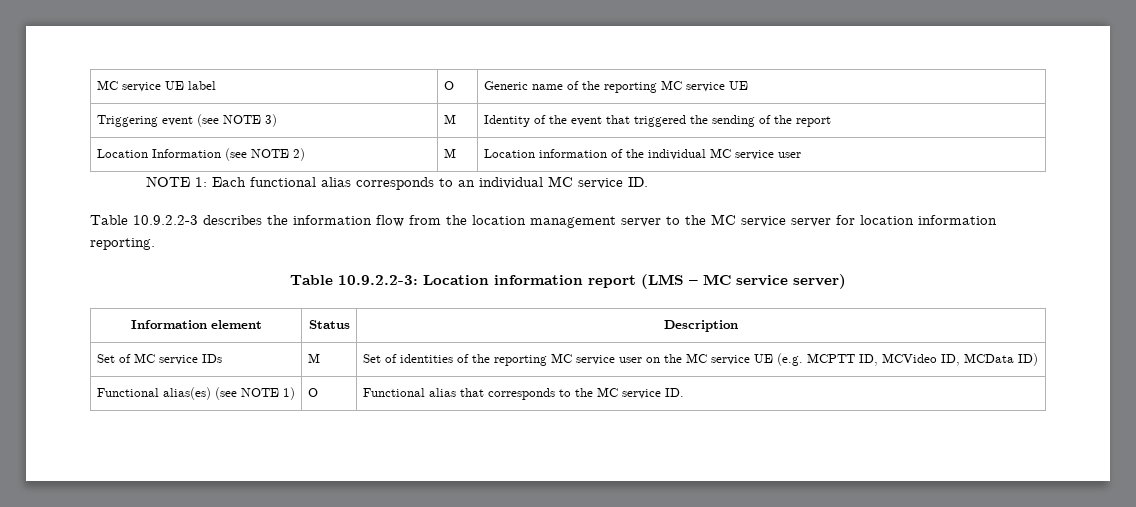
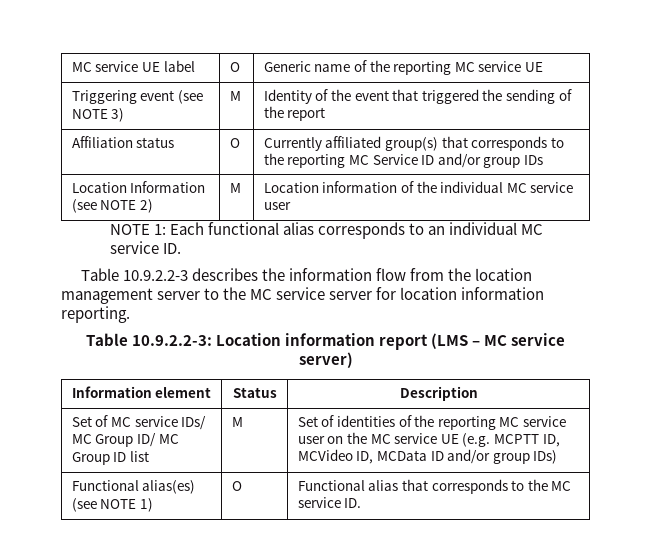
(831, 121) none -> [71,136,175,148] [229,138,240,148] [263,136,564,151] [263,153,544,168] // Affiliation status | O | Currently affiliated group(s) that corresponds to the reporting MC Service ID and/or group IDs
[201,354,222,363] IDs -> [181,416,207,430] [71,433,179,447] [71,451,149,465] IDs/ MC Group ID/ MC Group ID list
[1017,353,1038,366] ID) -> [430,449,558,464] ID and/or group IDs)

